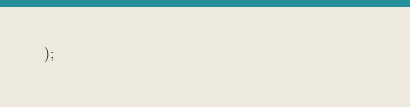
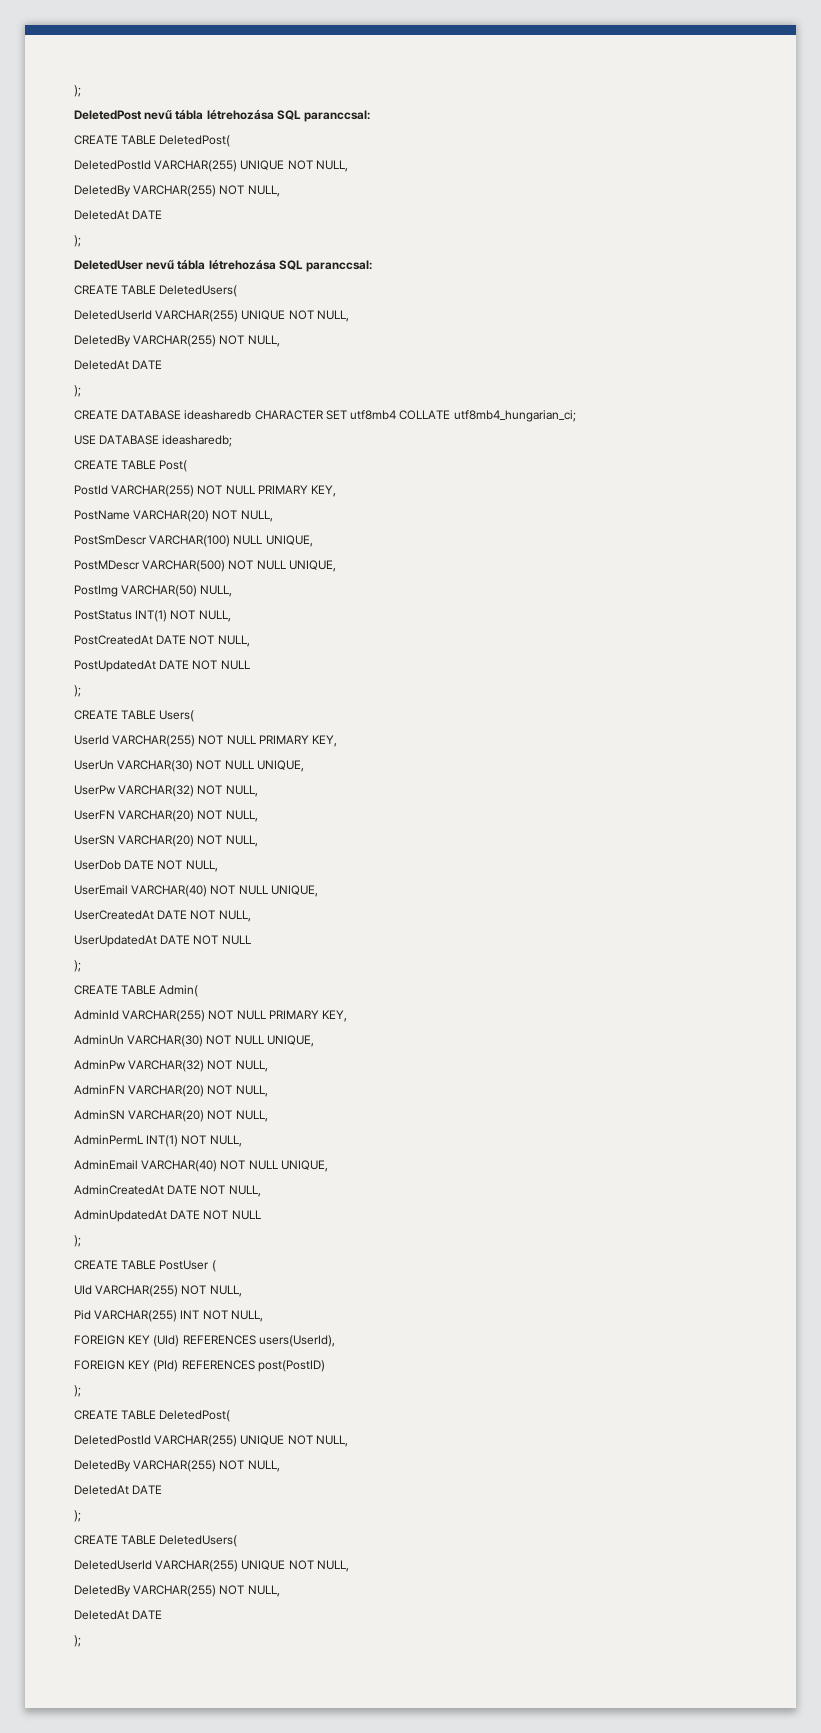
[44,47,54,62] ); -> [74,85,81,97] [74,109,371,122] [74,135,231,147] [74,160,348,172] [74,185,280,197] [74,210,163,220] [74,235,81,247] [74,259,373,272] [74,285,238,297] [74,310,349,322] [74,335,280,347] [74,360,163,370] [74,385,81,397] [74,410,576,422] [74,435,233,447] [74,460,188,472] [74,485,337,497] [74,510,273,522] [74,535,313,547] [74,560,336,572] [74,585,233,597] [74,610,231,622] [74,635,250,647] [74,660,250,672] [74,685,81,697] [74,710,195,722] [74,735,338,747] [74,760,304,772] [74,785,258,797] [74,810,258,822] [74,835,258,847] [74,860,218,872] [74,885,318,897] [74,910,251,922] [74,935,251,947] [74,960,81,972] [74,985,199,997] [74,1010,348,1022] [74,1035,314,1047] [74,1060,268,1072] [74,1085,268,1097] [74,1110,268,1122] [74,1135,242,1147] [74,1160,328,1172] [74,1185,261,1197] [74,1210,261,1222] [74,1235,81,1247] [74,1260,216,1272] [74,1285,242,1297] [74,1310,263,1322] [74,1335,335,1347] [74,1360,325,1372] [74,1385,81,1397] [74,1410,231,1422] [74,1435,348,1447] [74,1460,280,1472] [74,1485,163,1495] [74,1510,81,1522] [74,1535,238,1547] [74,1560,349,1572] [74,1585,280,1597] [74,1610,163,1620] [74,1635,81,1647] ); // DeletedPost nevű tábla létrehozása SQL paranccsal: // CREATE TABLE DeletedPost( // DeletedPostId VARCHAR(255) UNIQUE NOT NULL, // DeletedBy VARCHAR(255) NOT NULL, // DeletedAt DATE // ); // DeletedUser nevű tábla létrehozása SQL paranccsal: // CREATE TABLE DeletedUsers( // DeletedUserId VARCHAR(255) UNIQUE NOT NULL, // DeletedBy VARCHAR(255) NOT NULL, // DeletedAt DATE // ); // CREATE DATABASE ideasharedb CHARACTER SET utf8mb4 COLLATE utf8mb4_hungarian_ci; // USE DATABASE ideasharedb; // CREATE TABLE Post( // PostId VARCHAR(255) NOT NULL PRIMARY KEY, // PostName VARCHAR(20) NOT NULL, // PostSmDescr VARCHAR(100) NULL UNIQUE, // PostMDescr VARCHAR(500) NOT NULL UNIQUE, // PostImg VARCHAR(50) NULL, // PostStatus INT(1) NOT NULL, // PostCreatedAt DATE NOT NULL, // PostUpdatedAt DATE NOT NULL // ); // CREATE TABLE Users( // UserId VARCHAR(255) NOT NULL PRIMARY KEY, // UserUn VARCHAR(30) NOT NULL UNIQUE, // UserPw VARCHAR(32) NOT NULL, // UserFN VARCHAR(20) NOT NULL, // UserSN VARCHAR(20) NOT NULL, // UserDob DATE NOT NULL, // UserEmail VARCHAR(40) NOT NULL UNIQUE, // UserCreatedAt DATE NOT NULL, // UserUpdatedAt DATE NOT NULL // ); // CREATE TABLE Admin( // AdminId VARCHAR(255) NOT NULL PRIMARY KEY, // AdminUn VARCHAR(30) NOT NULL UNIQUE, // AdminPw VARCHAR(32) NOT NULL, // AdminFN VARCHAR(20) NOT NULL, // AdminSN VARCHAR(20) NOT NULL, // AdminPermL INT(1) NOT NULL, // AdminEmail VARCHAR(40) NOT NULL UNIQUE, // AdminCreatedAt DATE NOT NULL, // AdminUpdatedAt DATE NOT NULL // ); // CREATE TABLE PostUser ( // UId VARCHAR(255) NOT NULL, // Pid VARCHAR(255) INT NOT NULL, // FOREIGN KEY (UId) REFERENCES users(UserId), // FOREIGN KEY (PId) REFERENCES post(PostID) // ); // CREATE TABLE DeletedPost( // DeletedPostId VARCHAR(255) UNIQUE NOT NULL, // DeletedBy VARCHAR(255) NOT NULL, // DeletedAt DATE // ); // CREATE TABLE DeletedUsers( // DeletedUserId VARCHAR(255) UNIQUE NOT NULL, // DeletedBy VARCHAR(255) NOT NULL, // DeletedAt DATE // );

